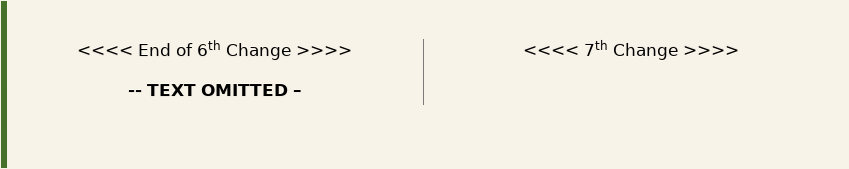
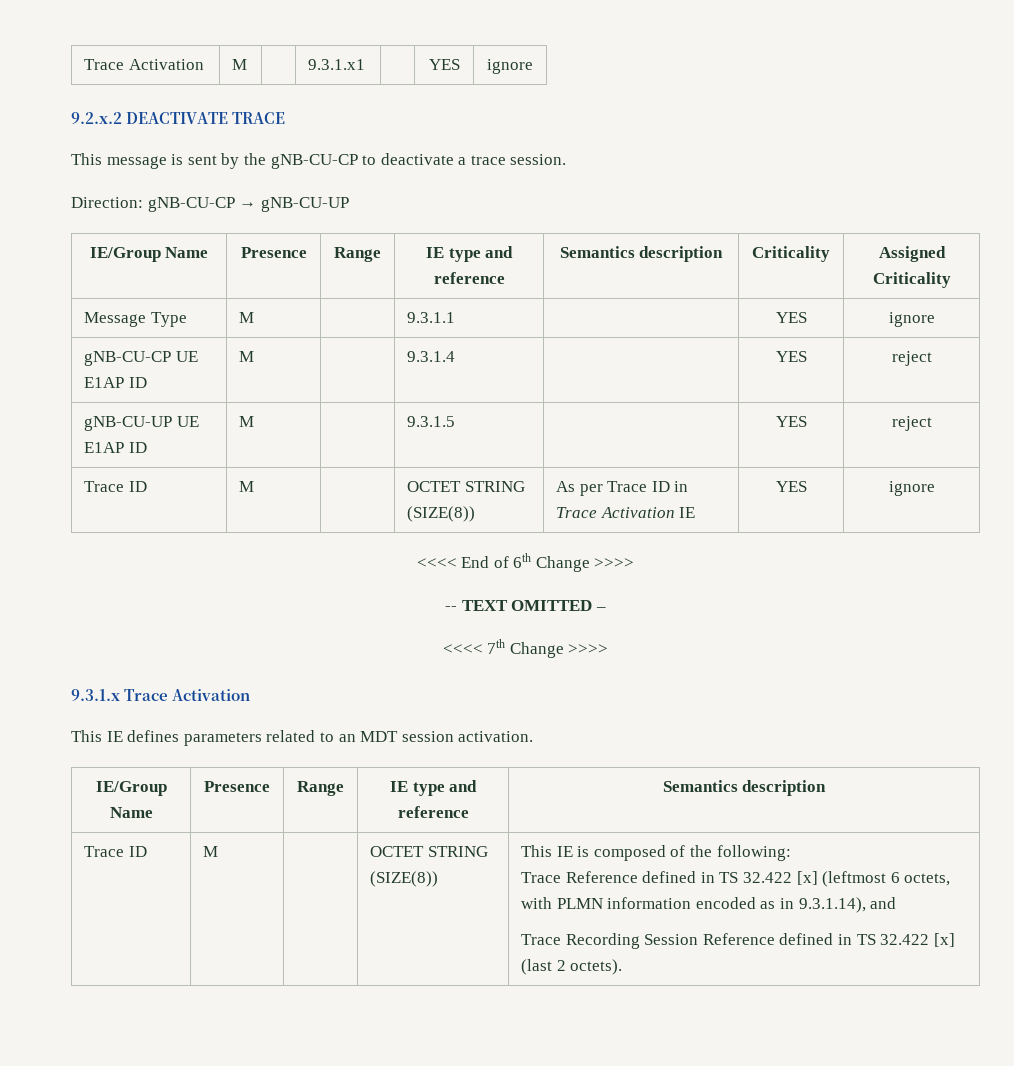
(76, 51) none -> [84,59,204,70] [232,59,248,70] [308,59,366,70] [428,59,460,70] [487,59,533,74] [71,112,286,124] [71,153,567,169] [71,197,349,212] [89,247,209,262] [240,247,307,258] [334,247,381,262] [425,246,514,262] [433,272,505,284] [559,246,724,262] [752,246,830,262] [878,246,946,262] [872,272,951,288] [84,312,187,327] [239,312,255,323] [407,312,456,323] [775,312,807,323] [888,312,935,327] [84,351,198,366] [84,377,147,388] [239,351,255,362] [407,351,456,362] [775,351,807,362] [891,351,932,366] [84,416,199,431] [84,442,147,453] [239,416,255,427] [407,416,456,427] [775,416,807,427] [891,416,932,431] [84,481,147,492] [239,481,255,492] [407,481,525,492] [407,506,476,522] [556,481,689,496] [556,507,696,518] [775,481,807,492] [888,481,935,496] Trace Activation | M | | 9.3.1.x1 | | YES | ignore // 9.2.x.2 DEACTIVATE TRACE // This message is sent by the gNB-CU-CP to deactivate a trace session. // Direction: gNB-CU-CP → gNB-CU-UP // IE/Group Name | Presence | Range | IE type and reference | Semantics description | Criticality | Assigned Criticality // Message Type | M | | 9.3.1.1 | | YES | ignore // gNB-CU-CP UE E1AP ID | M | | 9.3.1.4 | | YES | reject // gNB-CU-UP UE E1AP ID | M | | 9.3.1.5 | | YES | reject // Trace ID | M | | OCTET STRING (SIZE(8)) | As per Trace ID in Trace Activation IE | YES | ignore //
(739, 50) none -> [71,689,251,701] [71,730,534,746] [95,781,167,796] [109,807,153,818] [204,781,270,792] [297,781,344,796] [389,780,478,796] [397,806,469,818] [662,780,827,796] [84,846,147,857] [203,846,219,857] [370,846,488,857] [370,871,439,887] [521,845,791,861] [521,871,951,887] [521,897,897,913] [521,933,955,949] [521,959,623,975] // 9.3.1.x Trace Activation // This IE defines parameters related to an MDT session activation. // IE/Group Name | Presence | Range | IE type and reference | Semantics description // Trace ID | M | | OCTET STRING (SIZE(8)) | This IE is composed of the following: // Trace Reference defined in TS 32.422 [x] (leftmost 6 octets, with PLMN information encoded as in 9.3.1.14), and // Trace Recording Session Reference defined in TS 32.422 [x] (last 2 octets).

